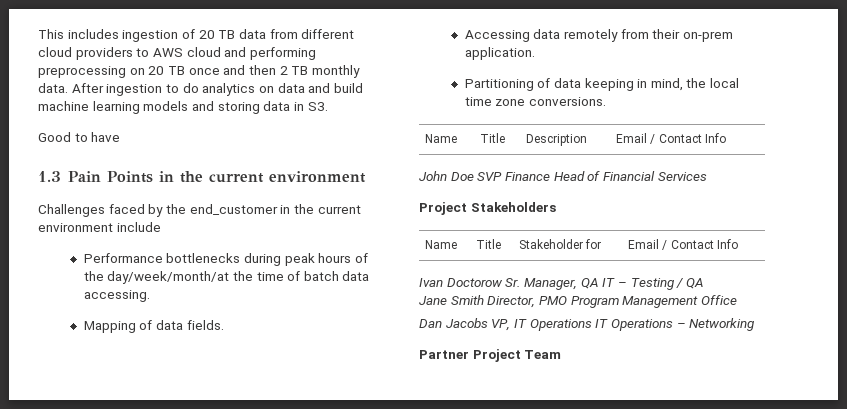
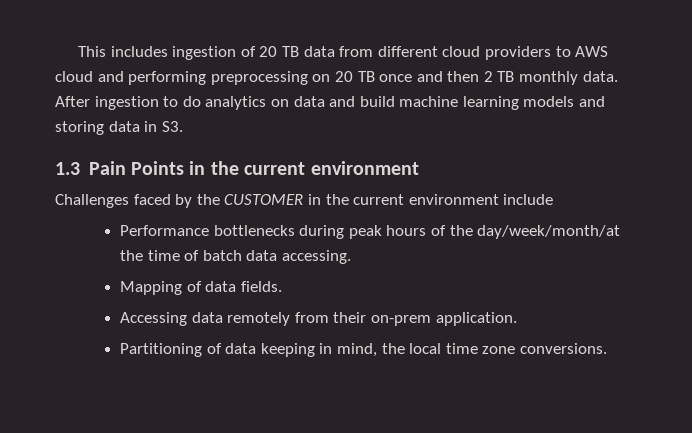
[38,132,121,142] // Good to have -> (183, 126) none
[189,204,278,215] end_customer -> [224,194,304,205] CUSTOMER
[425,134,458,143] [480,133,506,143] [526,134,588,146] [616,133,726,144] [419,171,707,181] [419,202,556,215] [425,240,458,249] [476,239,502,249] [519,239,602,249] [628,239,738,250] [419,278,704,290] [419,295,737,308] [419,318,755,331] [419,349,562,362] // Name | Title | Description | Email / Contact Info // John Doe SVP Finance Head of Financial Services // Project Stakeholders // Name | Title | Stakeholder for | Email / Contact Info // Ivan Doctorow Sr. Manager, QA IT – Testing / QA // Jane Smith Director, PMO Program Management Office // Dan Jacobs VP, IT Operations IT Operations – Networking // Partner Project Team -> (607, 348) none

